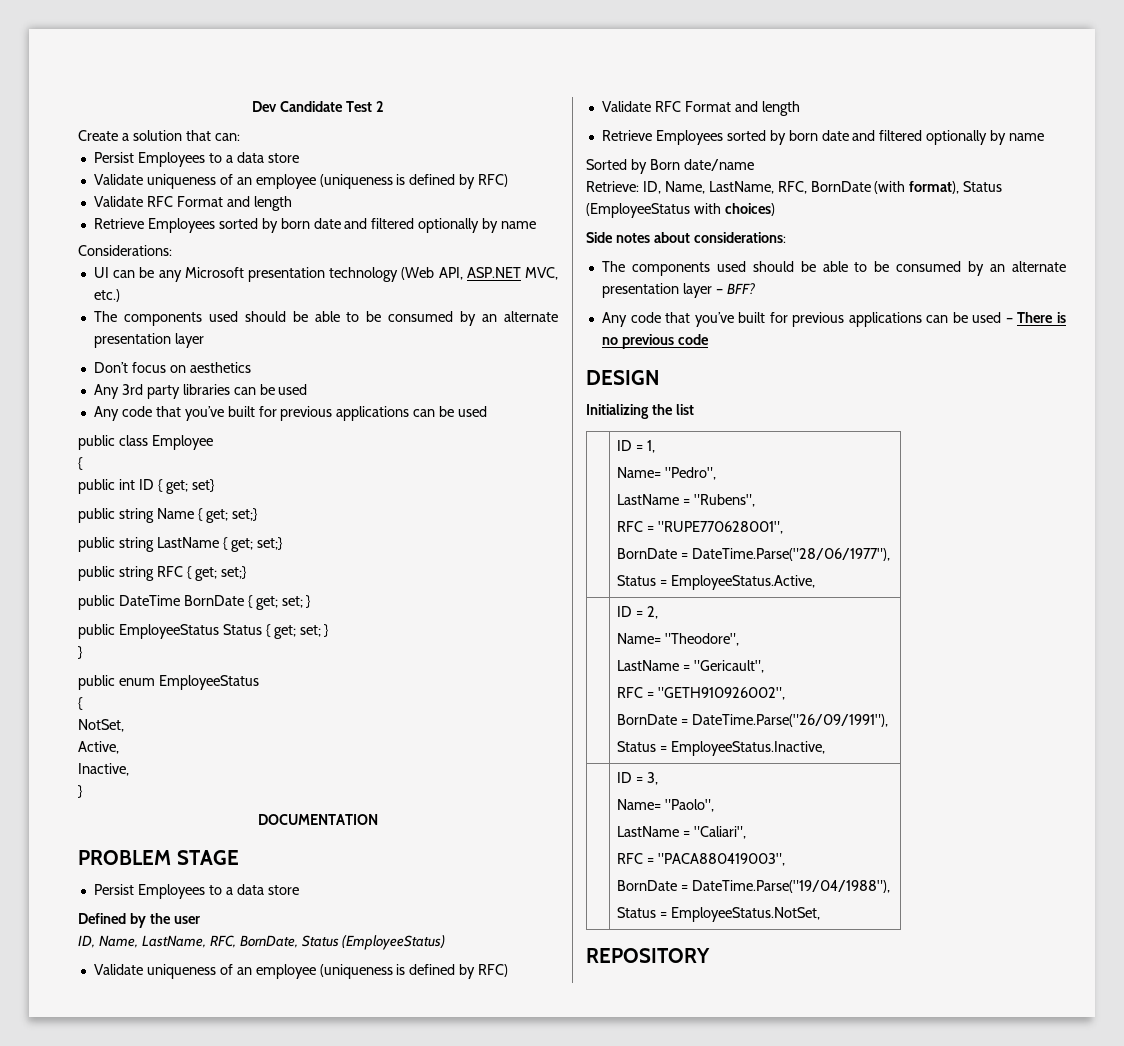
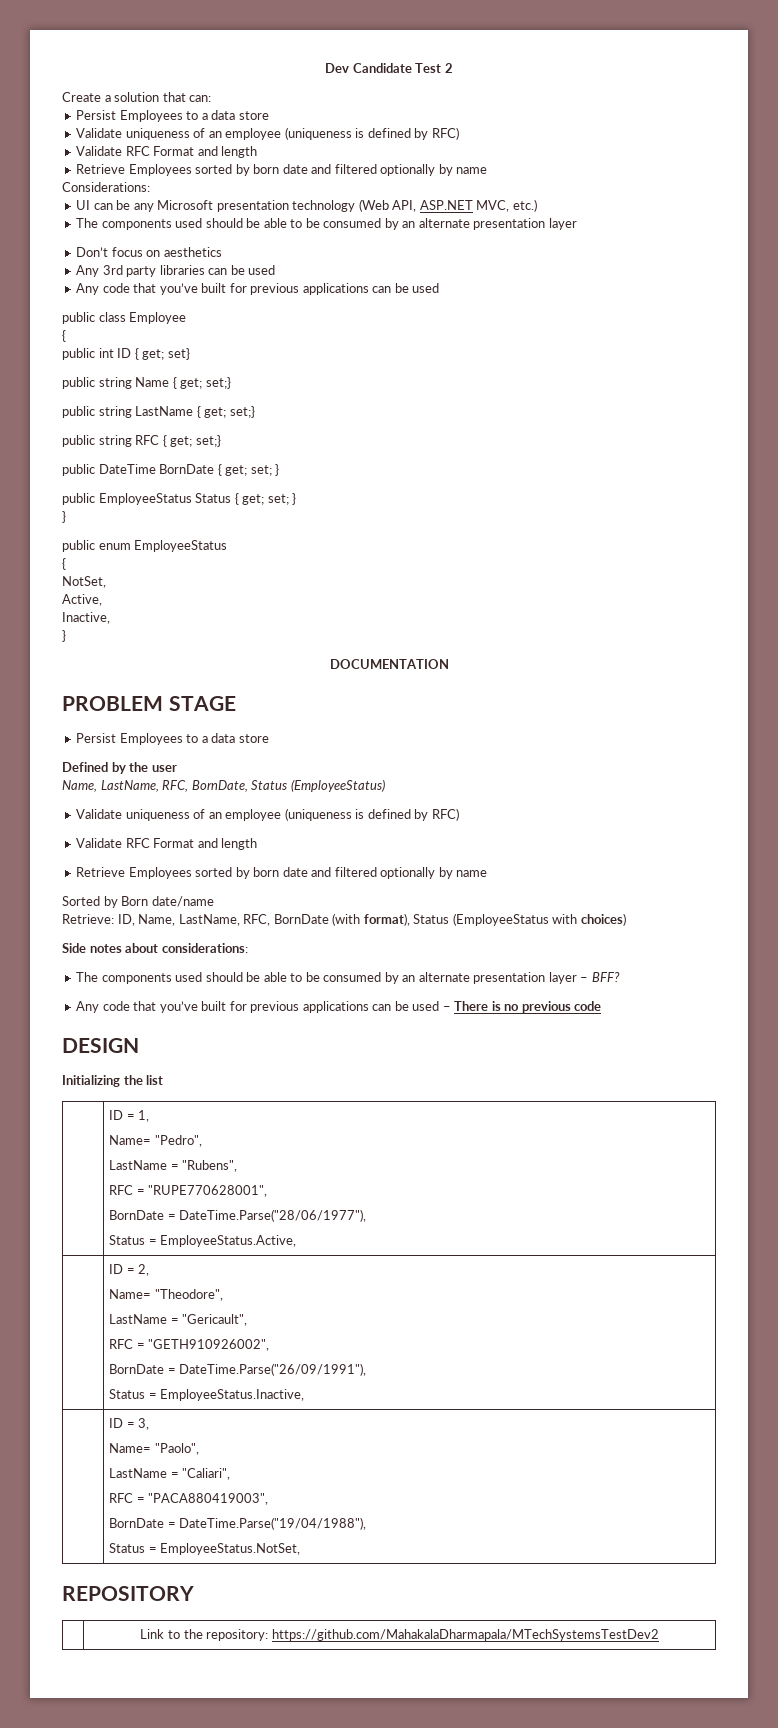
[78,935,95,948] ID, -> (177, 768) none
(710, 955) none -> [140,1629,659,1641] // | Link to the repository: https://github.com/MahakalaDharmapala/MTechSystemsTestDev2

